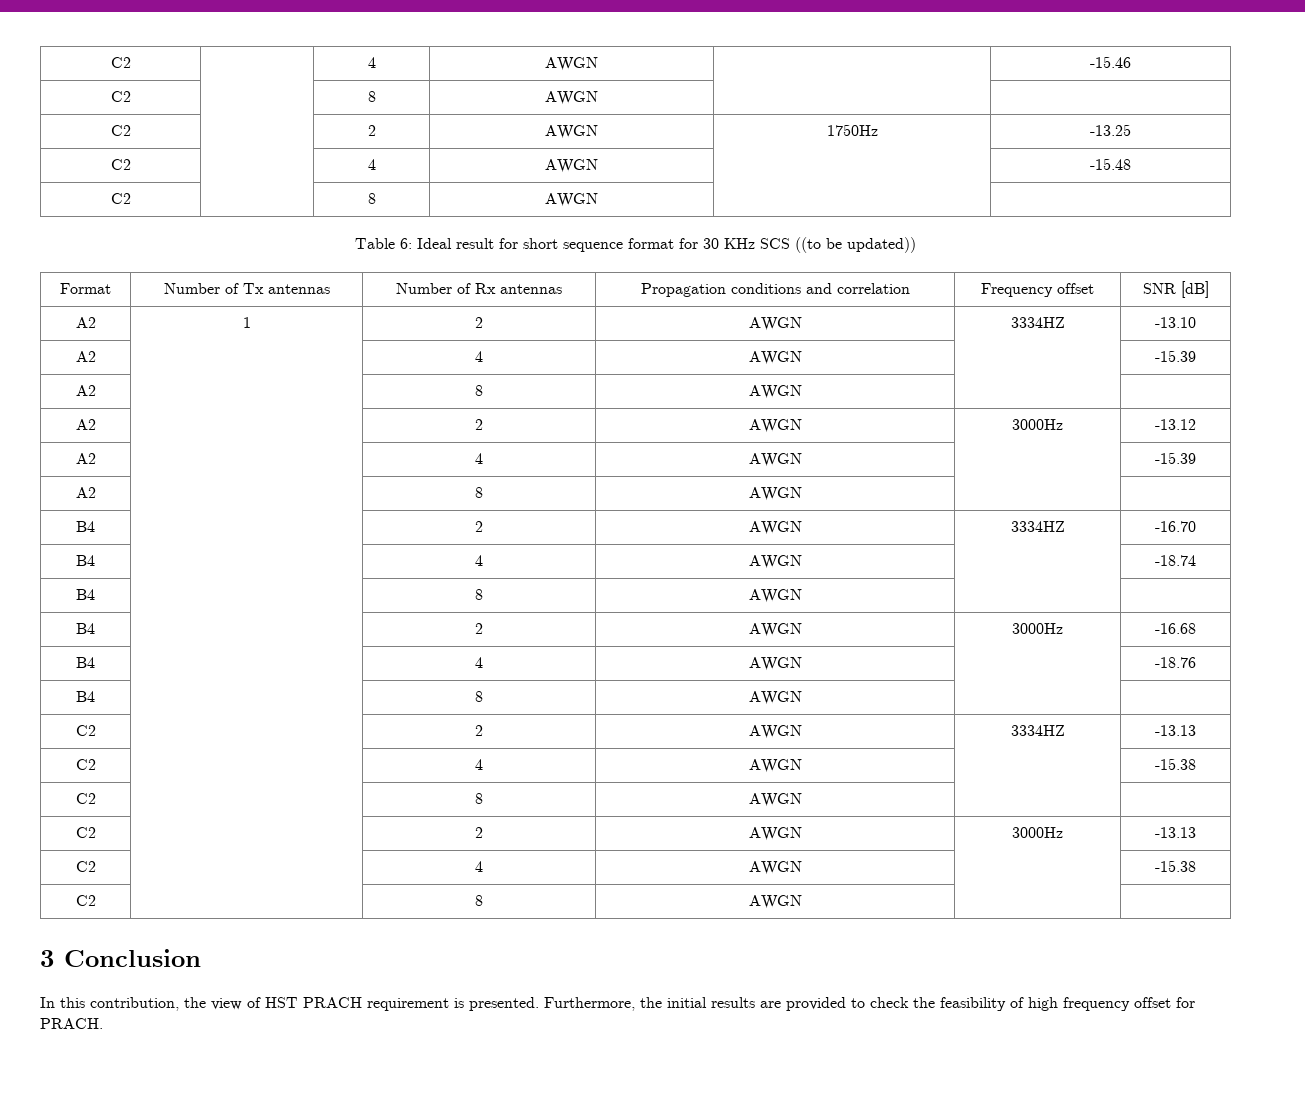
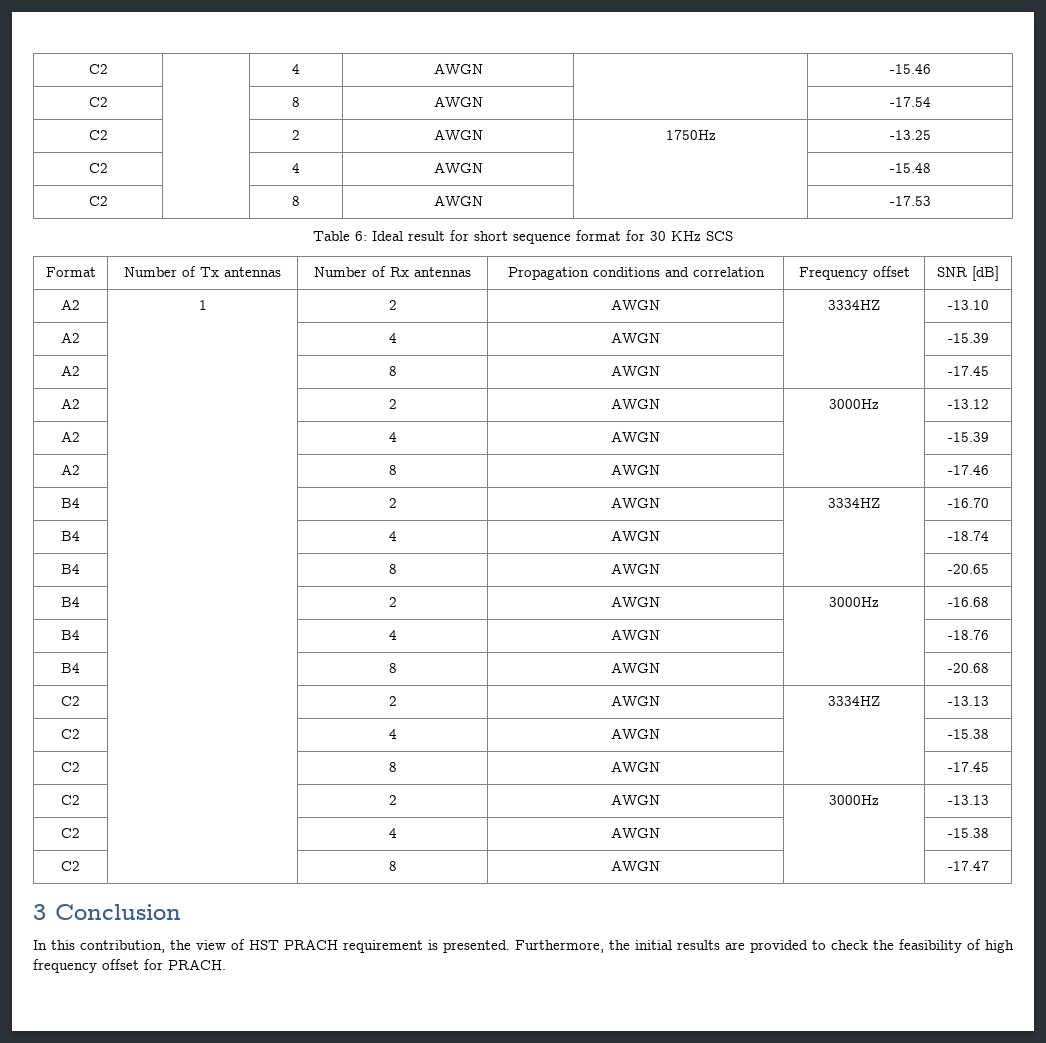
(598, 98) none -> [889,97,931,107] -17.54
(598, 200) none -> [889,196,931,206] -17.53
[795,237,916,253] ((to be updated)) -> (733, 236) none
(802, 392) none -> [947,366,989,376] -17.45
(802, 494) none -> [947,465,989,475] -17.46
(802, 596) none -> [947,564,989,574] -20.65
(802, 698) none -> [947,663,989,673] -20.68
(802, 800) none -> [947,762,989,772] -17.45
(802, 902) none -> [947,861,989,871] -17.47

